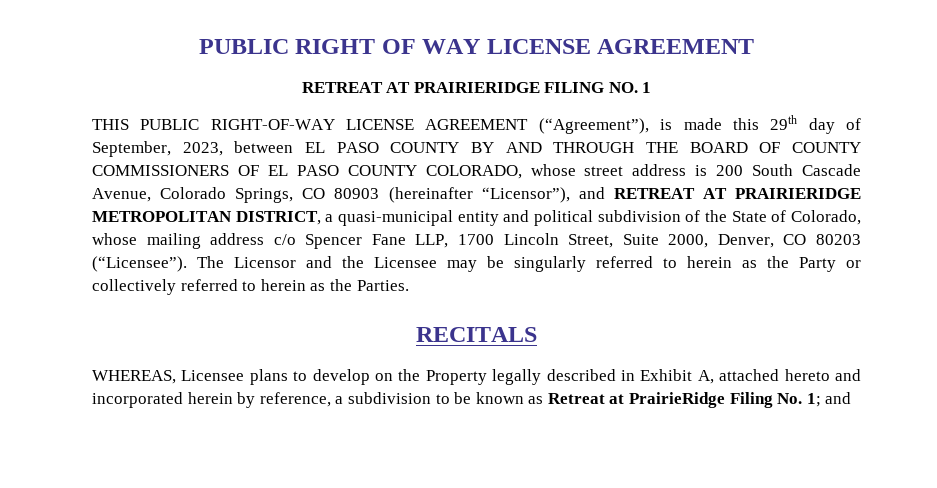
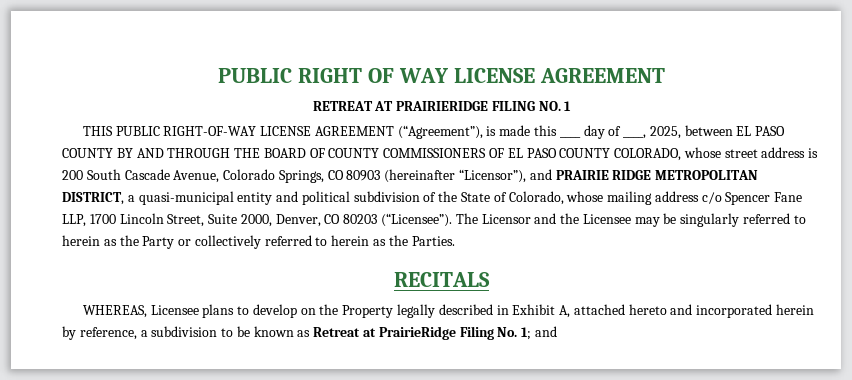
[770,115,798,130] 29th -> [559,136,581,138] ____
[92,141,223,157] September, 2023, -> [623,126,681,139] ____, 2025,
[613,188,862,199] RETREAT AT PRAIRIERIDGE -> [555,170,652,180] PRAIRIE RIDGE

